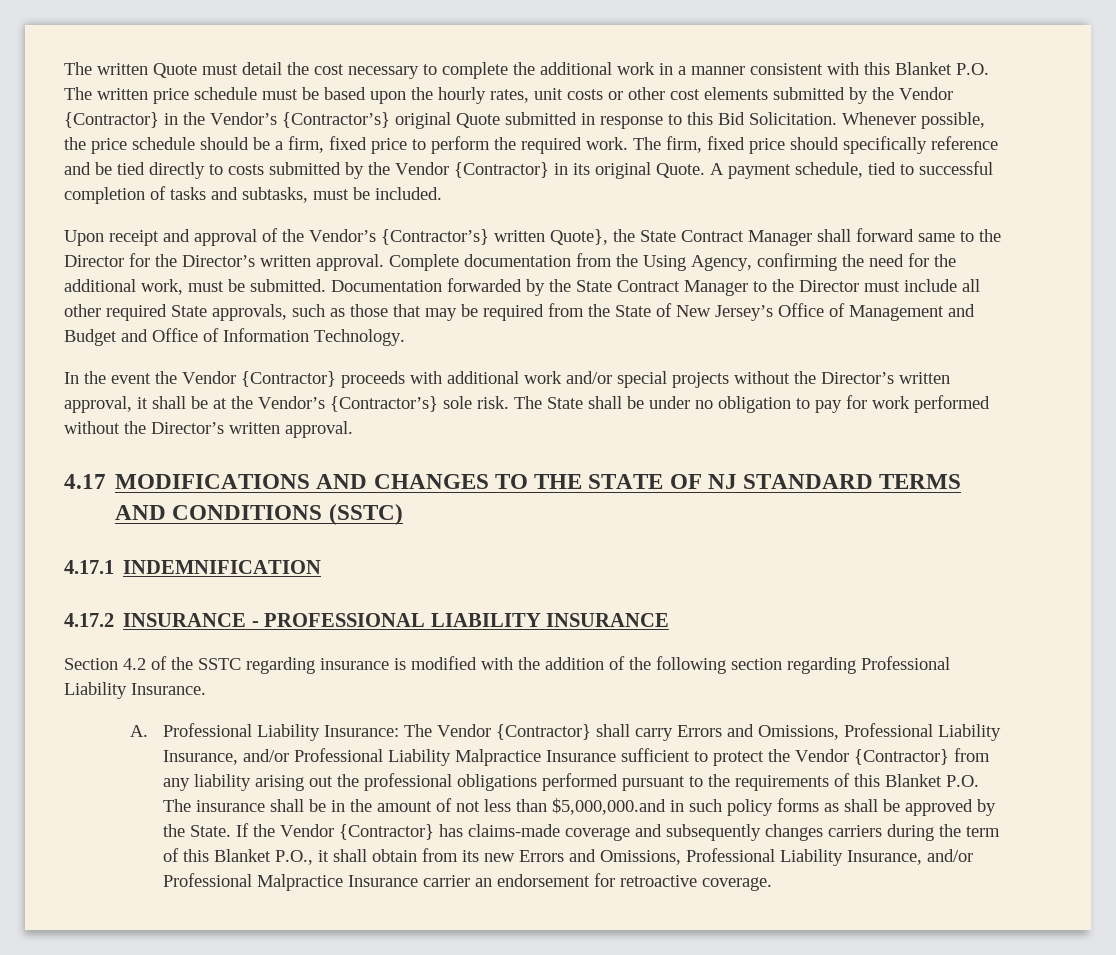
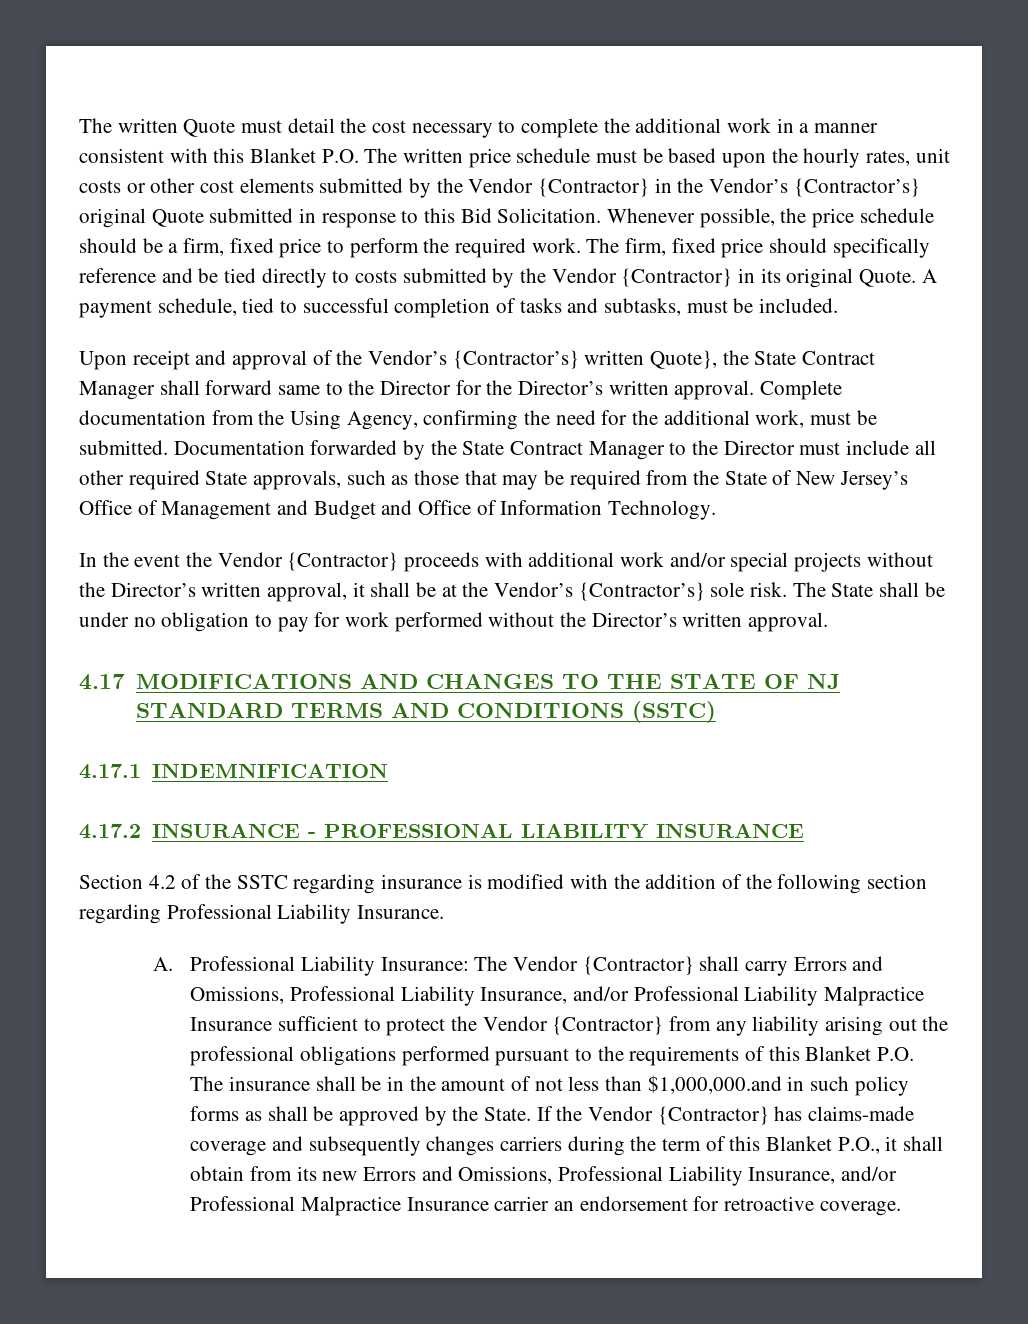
[552,798,667,815] $5,000,000.and -> [647,1075,782,1094] $1,000,000.and

